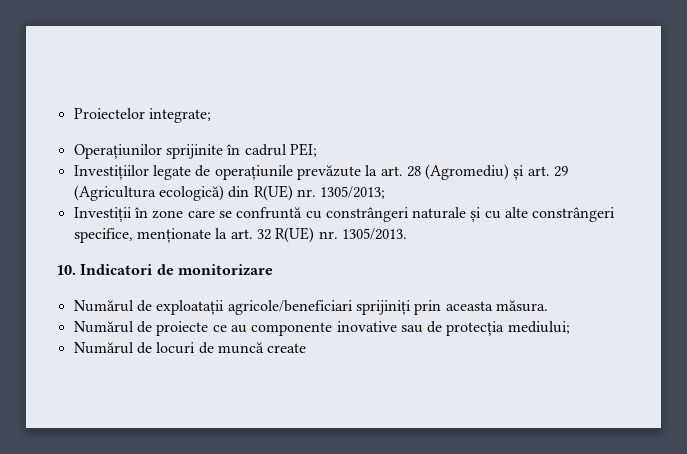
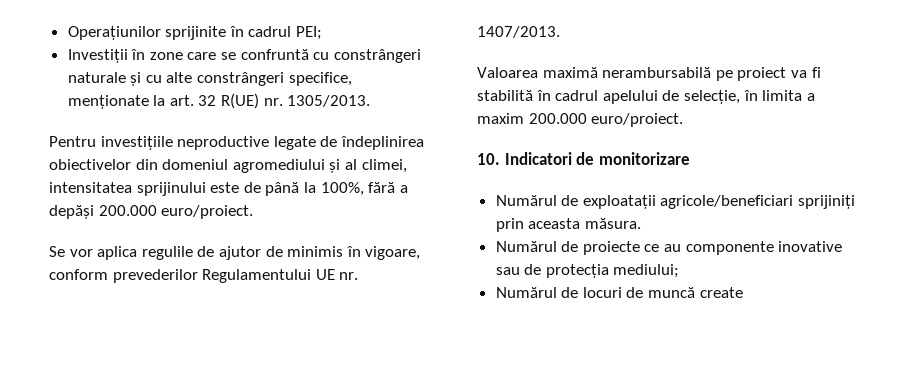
[73,108,211,123] Proiectelor integrate; // -> (67, 33) none
[73,164,569,180] [73,185,386,201] // Investițiilor legate de operațiunile prevăzute la art. 28 (Agromediu) și art. 29 (Agricultura ecologică) din R(UE) nr. 1305/2013; -> (323, 33) none
(407, 234) none -> [49,136,424,150] [49,159,407,173] [49,182,408,196] [49,205,254,219] [49,246,421,260] [49,269,359,283] [477,26,560,38] [477,67,821,81] [477,90,815,104] [477,113,684,127] // Pentru investițiile neproductive legate de îndeplinirea obiectivelor din domeniul agromediului și al climei, intensitatea sprijinului este de până la 100%, fără a depăși 200.000 euro/proiect. // Se vor aplica regulile de ajutor de minimis în vigoare, conform prevederilor Regulamentului UE nr. 1407/2013. // Valoarea maximă nerambursabilă pe proiect va fi stabilită în cadrul apelului de selecție, în limita a maxim 200.000 euro/proiect.

